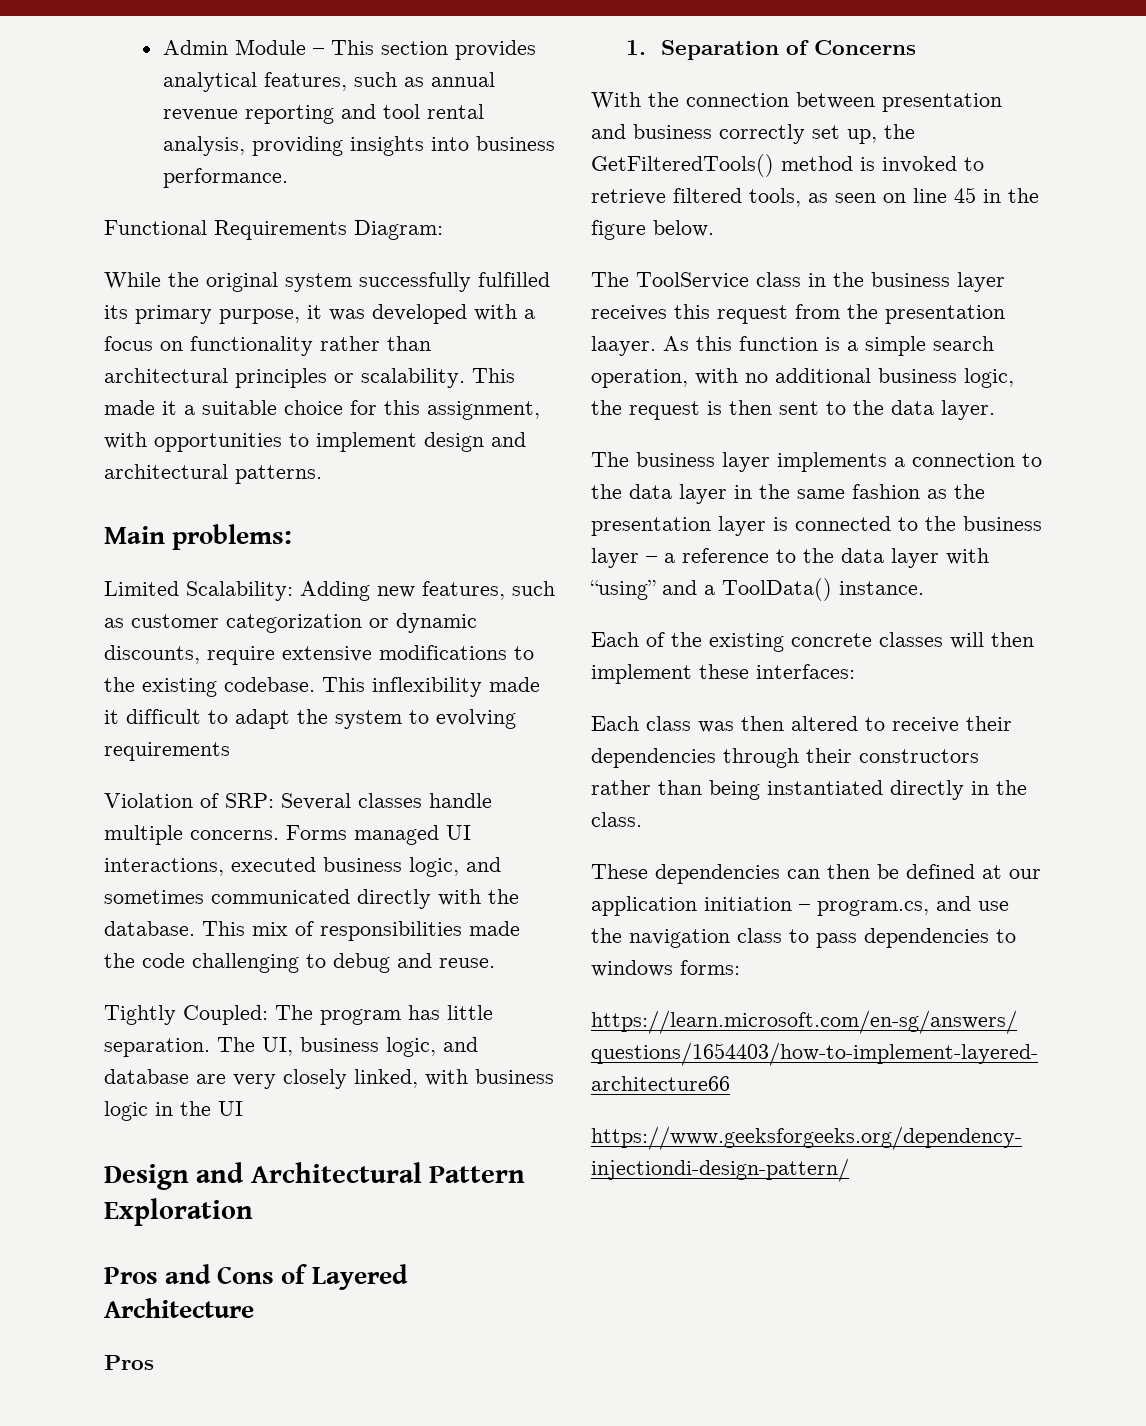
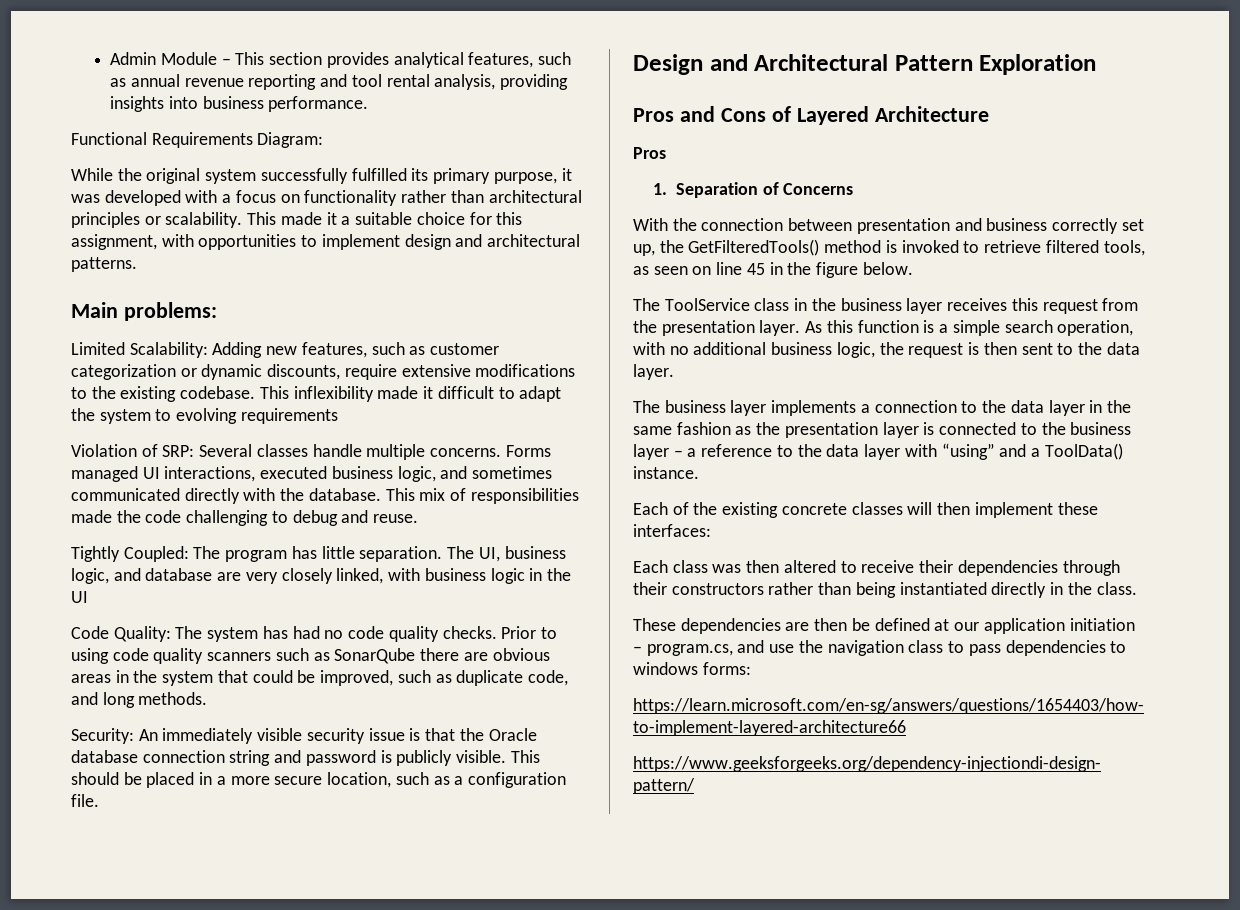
(243, 1108) none -> [71,626,557,642] [71,648,550,664] [71,670,568,686] [71,692,208,708] [71,728,537,744] [71,750,540,766] [71,772,566,788] [71,794,99,807] // Code Quality: The system has had no code quality checks. Prior to using code quality scanners such as SonarQube there are obvious areas in the system that could be improved, such as duplicate code, and long methods. // Security: An immediately visible security issue is that the Oracle database connection string and password is publicly visible. This should be placed in a more secure location, such as a configuration file.
[591,336,656,356] laayer. -> [759,320,801,336] layer.
[787,869,820,879] can -> [785,622,810,631] are

